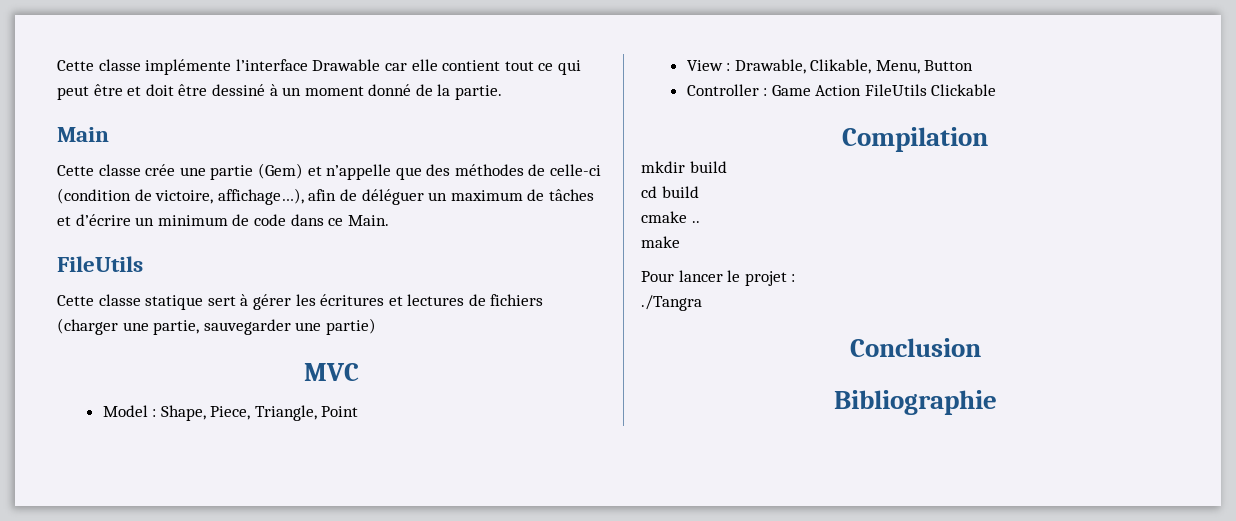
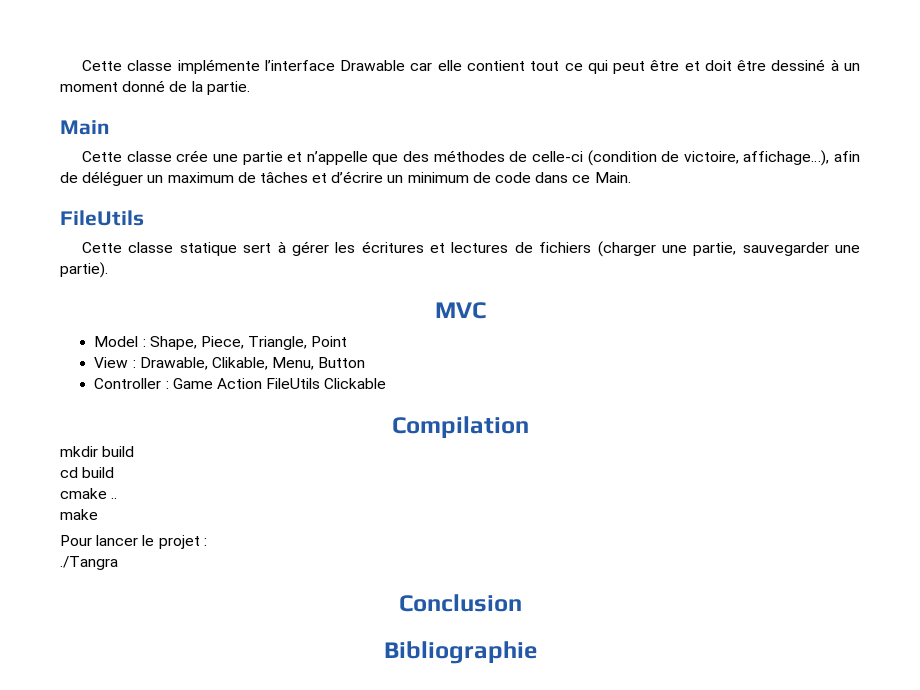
[257,163,303,179] (Gem) -> (283, 158) none
[325,318,376,335] partie) -> [60,262,108,278] partie).

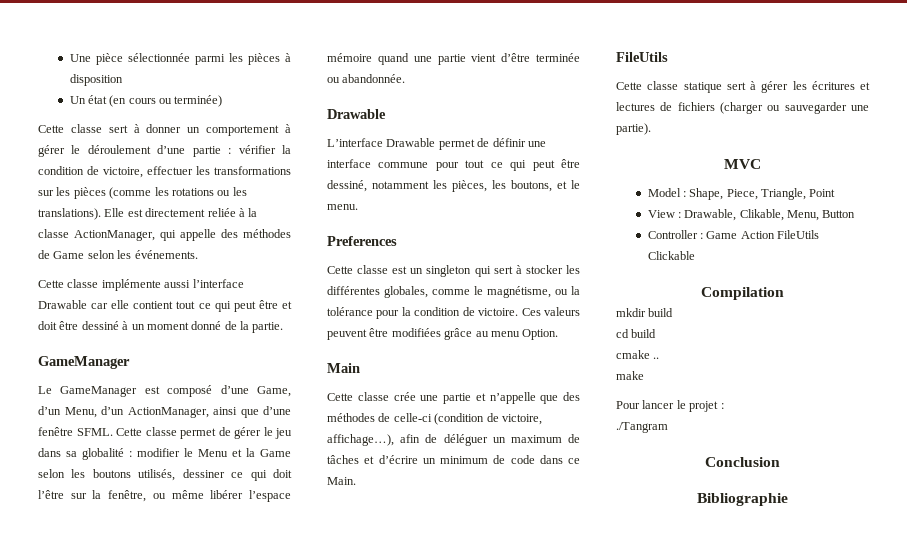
(82, 65) none -> [69,53,291,65] [69,74,123,86] [69,95,223,107] [38,124,291,136] [38,145,291,157] [38,166,291,178] [38,187,247,199] [38,208,258,220] [38,229,291,241] [38,250,198,259] Une pièce sélectionnée parmi les pièces à disposition // Un état (en cours ou terminée) // Cette classe sert à donner un comportement à gérer le déroulement d’une partie : vérifier la condition de victoire, effectuer les transformations sur les pièces (comme les rotations ou les translations). Elle est directement reliée à la classe ActionManager, qui appelle des méthodes de Game selon les événements. //
(260, 66) none -> [164,280,191,288] aussi
(250, 88) none -> [38,356,130,369] [38,385,291,397] [38,406,291,418] [38,427,292,439] [38,448,291,460] [38,469,292,481] [38,490,291,502] [327,53,580,65] [327,74,406,83] [327,109,386,119] [327,138,546,150] [327,159,580,171] [327,180,580,192] [327,204,358,210] [327,236,397,246] [327,265,580,277] [327,286,580,298] [327,307,580,319] [327,328,559,340] // GameManager // Le GameManager est composé d’une Game, d’un Menu, d’un ActionManager, ainsi que d’une fenêtre SFML. Cette classe permet de gérer le jeu dans sa globalité : modifier le Menu et la Game selon les boutons utilisés, dessiner ce qui doit l’être sur la fenêtre, ou même libérer l’espace mémoire quand une partie vient d’être terminée ou abandonnée. // Drawable // L’interface Drawable permet de définir une interface commune pour tout ce qui peut être dessiné, notamment les pièces, les boutons, et le menu. // Preferences // Cette classe est un singleton qui sert à stocker les différentes globales, comme le magnétisme, ou la tolérance pour la condition de victoire. Ces valeurs peuvent être modifiées grâce au menu Option.
[661,242,737,256] une partie, -> [767,105,781,111] ou
[60,556,118,570] ./Tangra -> [616,422,668,433] ./Tangram

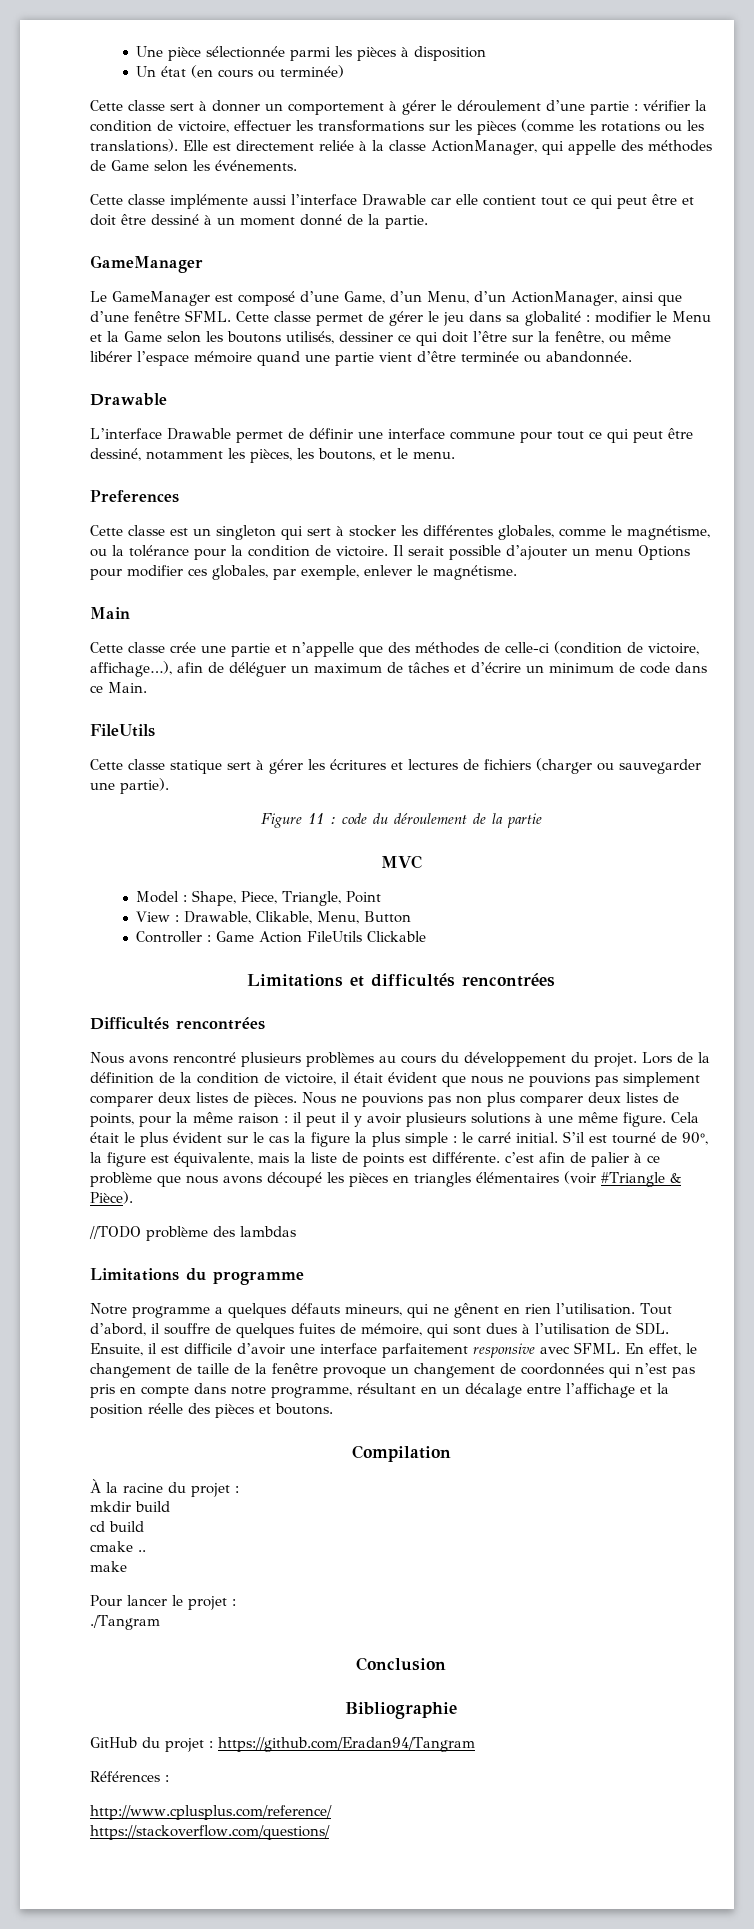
[521,307,580,316] [327,328,559,340] Ces valeurs peuvent être modifiées grâce au menu Option. -> [393,545,690,560] [90,565,517,580] Il serait possible d’ajouter un menu Options pour modifier ces globales, par exemple, enlever le magnétisme.
(651, 129) none -> [260,813,542,828] // Figure 11 : code du déroulement de la partie
[701,287,784,300] Compilation -> [247,973,555,987] [90,1017,265,1030] [90,1052,710,1067] [90,1072,700,1087] [90,1092,679,1107] [90,1112,699,1127] [90,1131,708,1147] [90,1152,660,1167] [90,1171,681,1187] [90,1191,133,1204] [89,1226,296,1241] [90,1268,304,1285] [90,1303,672,1318] [90,1322,669,1338] [90,1342,697,1358] [90,1363,695,1378] [90,1383,669,1398] [90,1403,333,1418] [351,1445,451,1462] [90,1479,239,1497] Limitations et difficultés rencontrées // Difficultés rencontrées // Nous avons rencontré plusieurs problèmes au cours du développement du projet. Lors de la définition de la condition de victoire, il était évident que nous ne pouvions pas simplement comparer deux listes de pièces. Nous ne pouvions pas non plus comparer deux listes de points, pour la même raison : il peut il y avoir plusieurs solutions à une même figure. Cela était le plus évident sur le cas la figure la plus simple : le carré initial. S’il est tourné de 90°, la figure est équivalente, mais la liste de points est différente. c’est afin de palier à ce problème que nous avons découpé les pièces en triangles élémentaires (voir #Triangle & Pièce). // //TODO problème des lambdas // Limitations du programme // Notre programme a quelques défauts mineurs, qui ne gênent en rien l’utilisation. Tout d’abord, il souffre de quelques fuites de mémoire, qui sont dues à l’utilisation de SDL. Ensuite, il est difficile d’avoir une interface parfaitement responsive avec SFML. En effet, le changement de taille de la fenêtre provoque un changement de coordonnées qui n’est pas pris en compte dans notre programme, résultant en un décalage entre l’affichage et la position réelle des pièces et boutons. // Compilation // À la racine du projet :
(788, 499) none -> [90,1737,475,1752] [90,1771,169,1782] [90,1805,332,1820] [90,1825,330,1840] // GitHub du projet : https://github.com/Eradan94/Tangram // Références : // http://www.cplusplus.com/reference/ // https://stackoverflow.com/questions/

